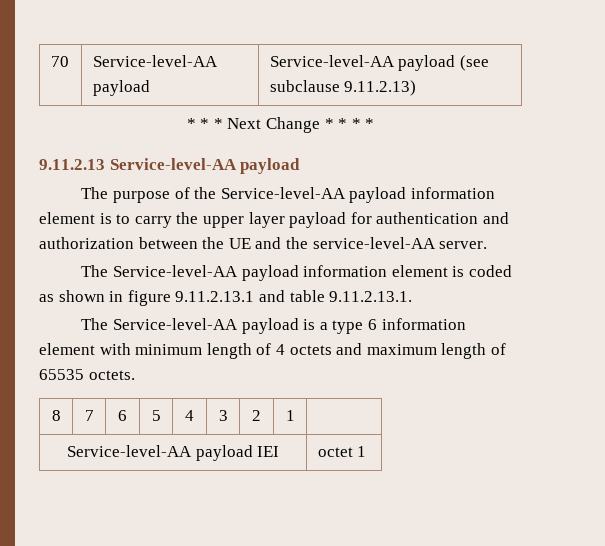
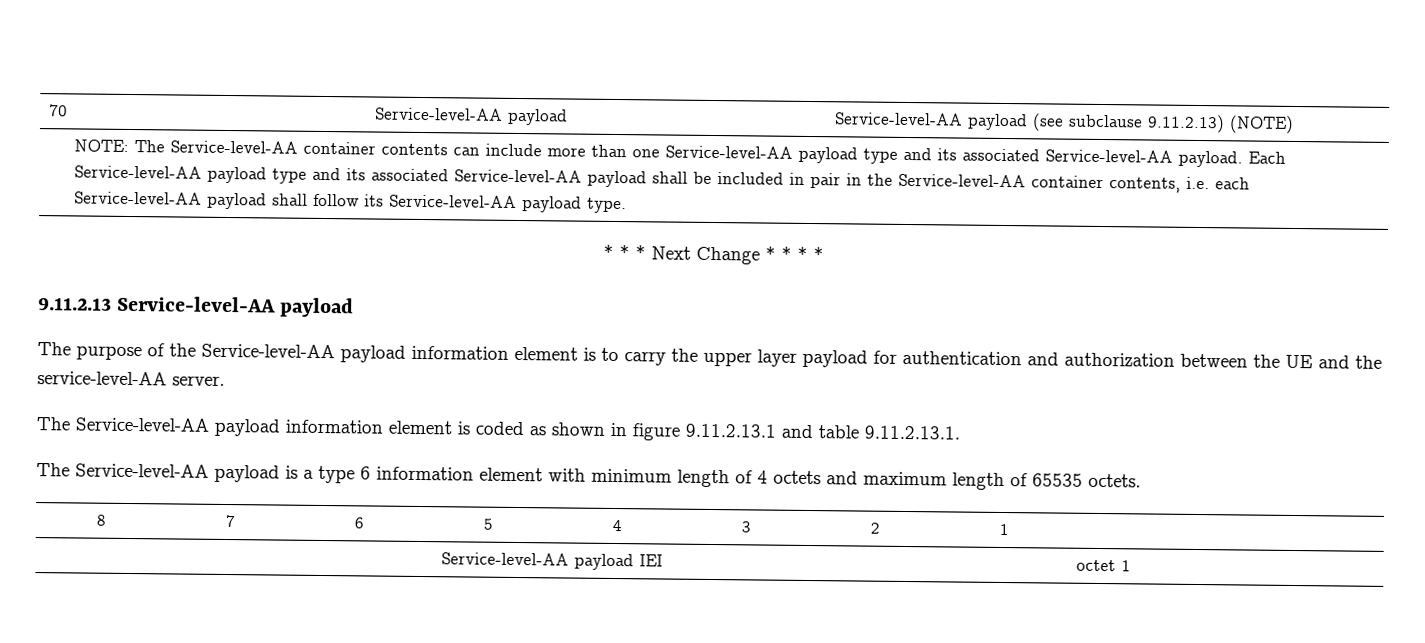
(417, 88) none -> [1229,115,1295,134] [73,139,1286,168] [73,165,1250,193] [73,191,627,214] (NOTE) // NOTE: The Service-level-AA container contents can include more than one Service-level-AA payload type and its associated Service-level-AA payload. Each Service-level-AA payload type and its associated Service-level-AA payload shall be included in pair in the Service-level-AA container contents, i.e. each Service-level-AA payload shall follow its Service-level-AA payload type.

